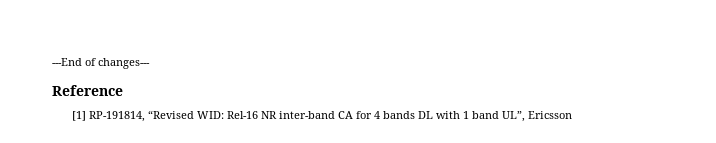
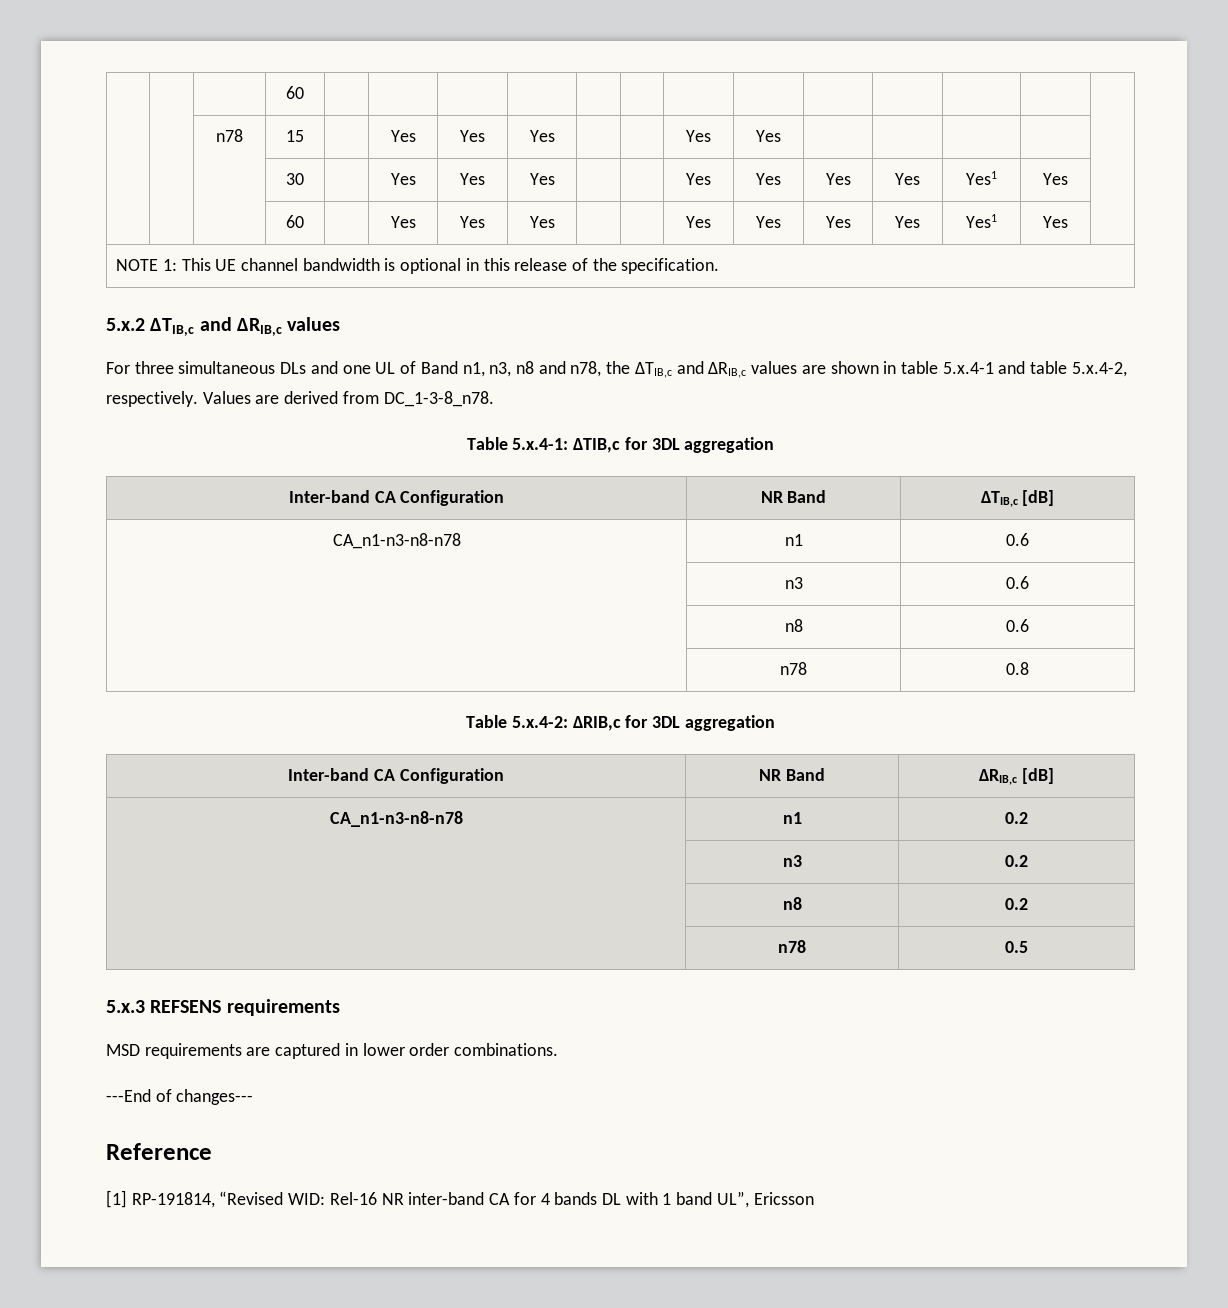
(52, 62) none -> [286,86,304,99] [216,129,243,142] [286,130,304,142] [390,130,416,142] [460,130,485,142] [529,130,555,142] [686,130,711,142] [756,130,781,142] [286,173,304,185] [390,173,416,185] [460,173,485,185] [529,173,555,185] [686,173,711,185] [756,173,781,185] [825,173,851,185] [895,173,920,185] [966,171,997,185] [1043,173,1068,185] [286,215,304,228] [390,216,416,228] [460,216,485,228] [529,216,555,228] [686,216,711,228] [756,216,781,228] [825,216,851,228] [895,216,920,228] [966,214,997,228] [1043,216,1068,228] [116,258,720,274] [106,317,341,336] [106,361,1127,378] [106,391,494,407] [466,437,775,453] [288,490,505,506] [760,490,827,503] [980,490,1055,507] [332,533,461,549] [784,534,803,546] [1006,533,1029,546] [784,577,803,589] [1006,576,1029,589] [784,619,803,632] [1006,619,1029,632] [780,662,807,675] [1006,662,1029,675] [466,715,775,731] [288,768,504,784] [759,768,825,781] [979,768,1054,785] [329,811,463,827] [782,812,802,824] [1005,812,1028,824] [782,855,802,867] [1005,855,1028,867] [782,897,802,910] [1005,898,1028,910] [778,940,806,953] [1005,941,1028,953] [106,999,340,1016] [106,1043,559,1059] | | | 60 | | | | | | | | | | | | | // | | n78 | 15 | | Yes | Yes | Yes | | | Yes | Yes | | | | | // | | | 30 | | Yes | Yes | Yes | | | Yes | Yes | Yes | Yes | Yes1 | Yes | // | | | 60 | | Yes | Yes | Yes | | | Yes | Yes | Yes | Yes | Yes1 | Yes | // NOTE 1: This UE channel bandwidth is optional in this release of the specification. // 5.x.2 ∆TIB,c and ∆RIB,c values // For three simultaneous DLs and one UL of Band n1, n3, n8 and n78, the ΔTIB,c and ΔRIB,c values are shown in table 5.x.4-1 and table 5.x.4-2, respectively. Values are derived from DC_1-3-8_n78. // Table 5.x.4-1: ΔTIB,c for 3DL aggregation // Inter-band CA Configuration | NR Band | ΔTIB,c [dB] // CA_n1-n3-n8-n78 | n1 | 0.6 // | n3 | 0.6 // | n8 | 0.6 // | n78 | 0.8 // Table 5.x.4-2: ΔRIB,c for 3DL aggregation // Inter-band CA Configuration | NR Band | ΔRIB,c [dB] // CA_n1-n3-n8-n78 | n1 | 0.2 // | n3 | 0.2 // | n8 | 0.2 // | n78 | 0.5 // 5.x.3 REFSENS requirements // MSD requirements are captured in lower order combinations. //

